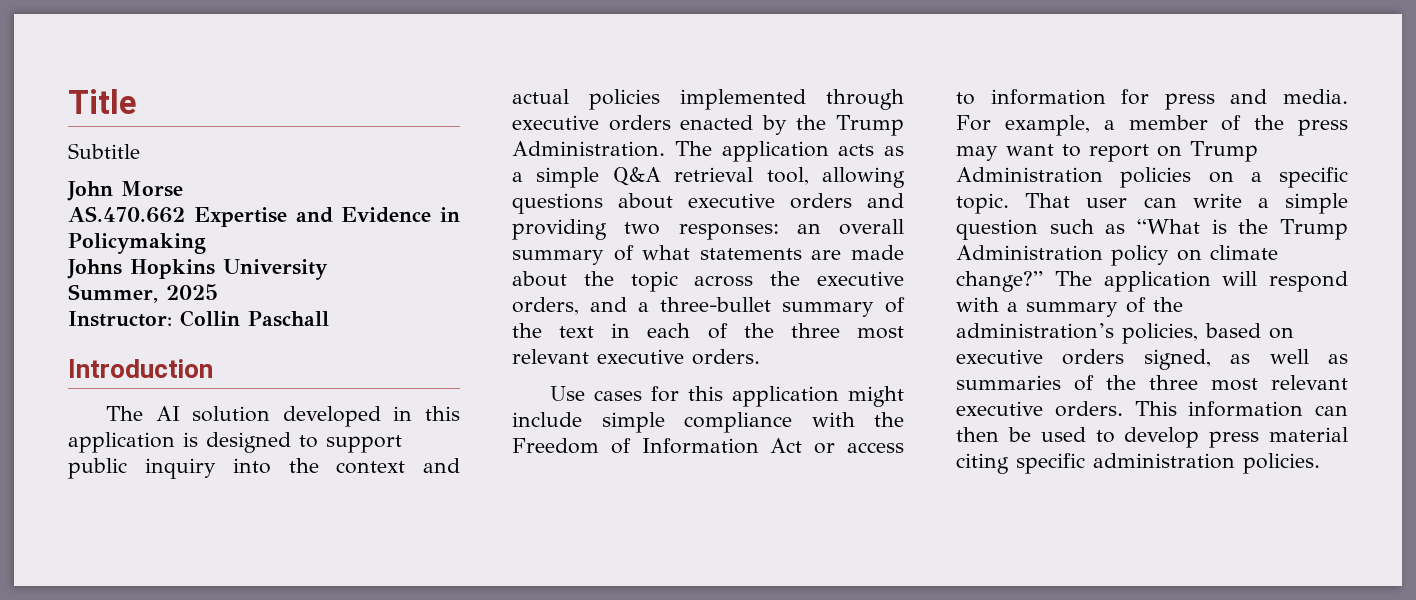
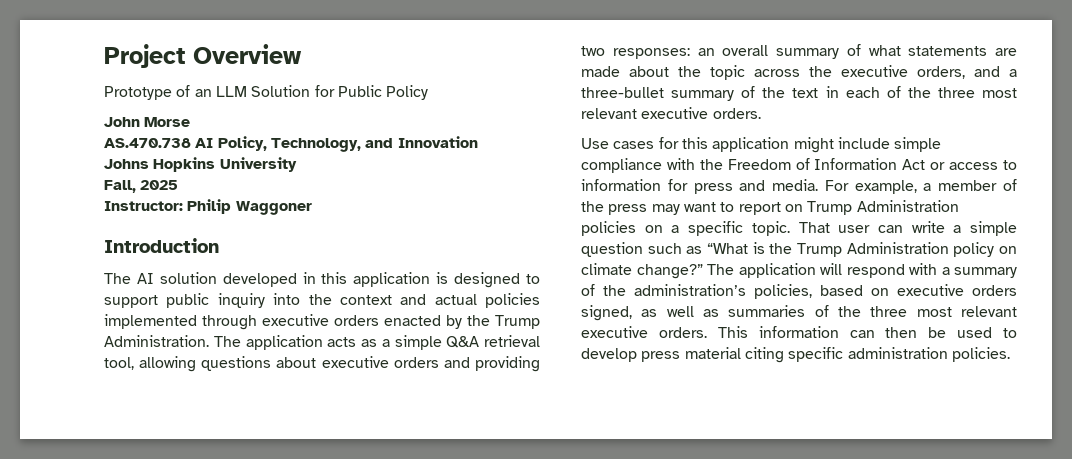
[68,89,136,114] [68,143,140,159] [67,181,183,201] [68,206,460,227] [68,233,206,254] Title // Subtitle // John Morse // AS.470.662 Expertise and Evidence in Policymaking -> [104,44,302,68] [104,85,429,100] [104,117,191,127] [104,136,478,152] Project Overview // Prototype of an LLM Solution for Public Policy // John Morse // AS.470.738 AI Policy, Technology, and Innovation
[68,284,158,303] Summer, -> [104,180,136,193] Fall,
[180,310,329,327] Collin Paschall -> [187,199,312,215] Philip Waggoner

